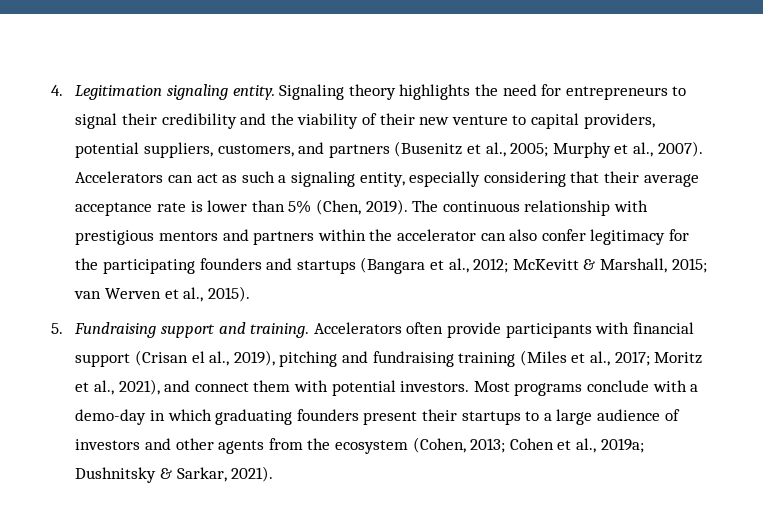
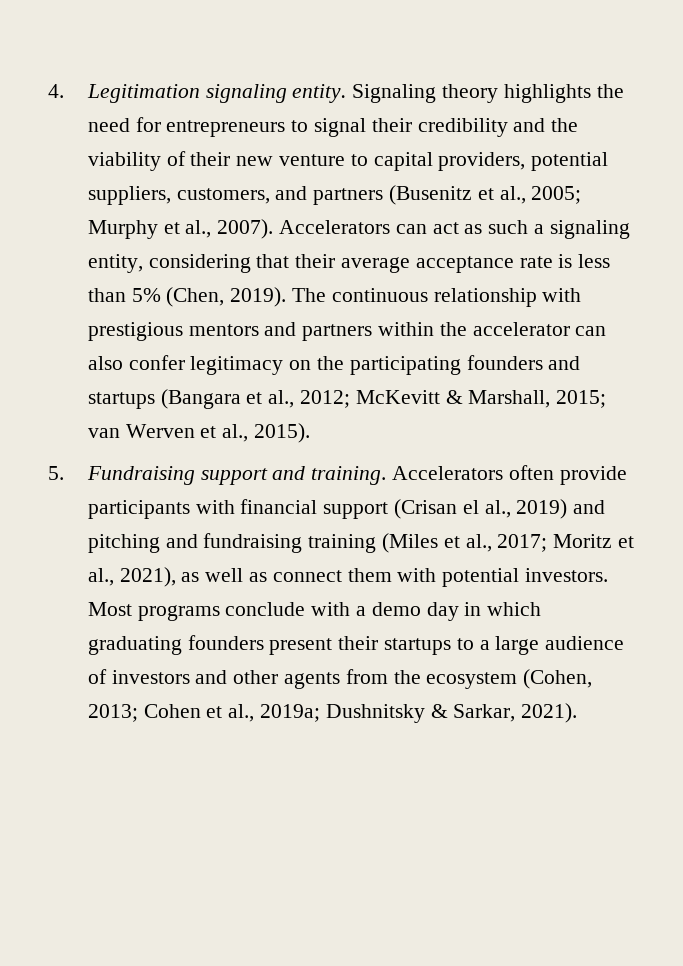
[409,171,481,187] especially -> (143, 263) none
[207,200,248,212] lower -> [578,254,611,268] less
[668,229,689,241] for -> [289,360,312,370] on
[233,350,275,366] 2019), -> [516,499,606,519] 2019) and
[164,380,191,392] and -> [181,568,268,582] as well as
[75,409,147,425] demo-day -> [371,602,459,621] demo day

